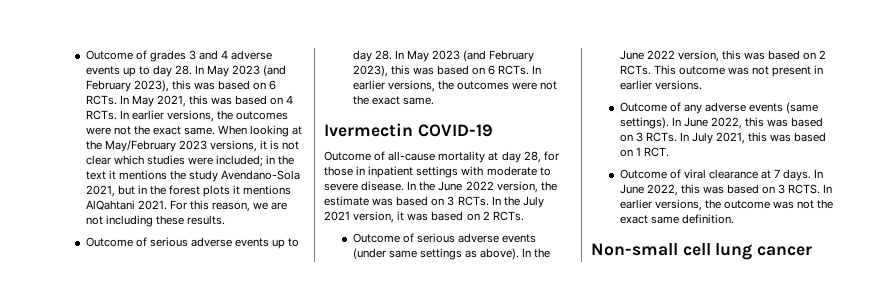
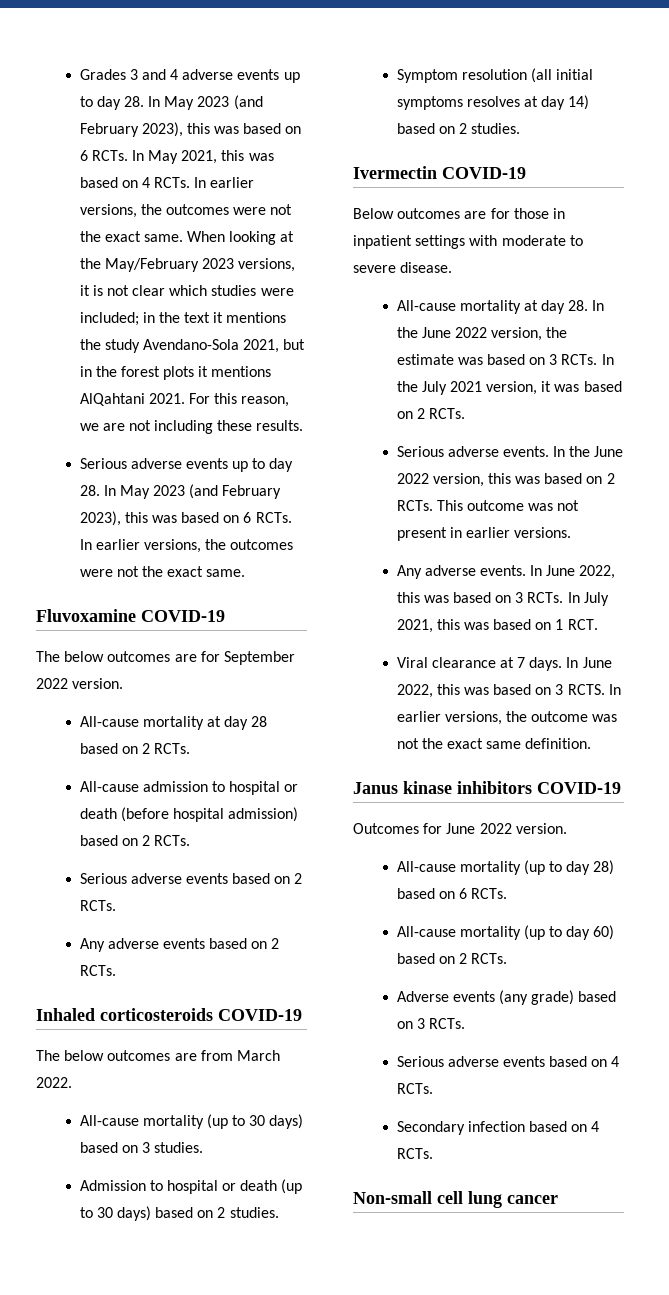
[85,50,186,62] Outcome of grades -> [79,69,126,80] Grades
[85,237,188,247] Outcome of serious -> [79,458,127,469] Serious
[324,123,493,137] [324,151,541,163] Ivermectin COVID-19 // Outcome of all-cause mortality at day 28, -> [36,609,225,622] [36,651,295,665] [36,678,124,689] [79,716,268,730] [79,743,191,754] [79,781,299,795] [79,807,299,822] [79,835,191,846] [79,873,303,884] [79,900,116,911] [79,938,280,952] [79,965,116,976] [36,1008,302,1021] [36,1050,280,1061] [36,1077,72,1088] [79,1114,304,1129] [79,1142,204,1153] [79,1179,303,1194] [79,1206,279,1221] [396,68,594,83] [396,95,590,110] [396,123,521,134] [353,166,526,179] [353,208,487,219] Fluvoxamine COVID-19 // The below outcomes are for September 2022 version. // All-cause mortality at day 28 based on 2 RCTs. // All-cause admission to hospital or death (before hospital admission) based on 2 RCTs. // Serious adverse events based on 2 RCTs. // Any adverse events based on 2 RCTs. // Inhaled corticosteroids COVID-19 // The below outcomes are from March 2022. // All-cause mortality (up to 30 days) based on 3 studies. // Admission to hospital or death (up to 30 days) based on 2 studies. // Symptom resolution (all initial symptoms resolves at day 14) based on 2 studies. // Ivermectin COVID-19 // Below outcomes are
(405, 186) none -> [396,300,589,314] // All-cause mortality at day 28.
[352,233,536,243] [352,248,519,260] Outcome of serious adverse events (under same settings as above). -> [396,446,549,457] Serious adverse events.
[619,102,819,114] [619,117,669,129] Outcome of any adverse events (same settings). -> [396,565,526,579] Any adverse events.
[619,169,706,179] Outcome of viral -> [396,657,428,668] Viral
(734, 219) none -> [353,781,621,794] [353,823,567,834] [396,860,615,875] [396,888,508,899] [396,925,615,940] [396,953,508,964] [396,990,617,1005] [396,1018,465,1029] [396,1056,620,1067] [396,1083,433,1094] [396,1121,600,1135] [396,1148,433,1159] // Janus kinase inhibitors COVID-19 // Outcomes for June 2022 version. // All-cause mortality (up to day 28) based on 6 RCTs. // All-cause mortality (up to day 60) based on 2 RCTs. // Adverse events (any grade) based on 3 RCTs. // Serious adverse events based on 4 RCTs. // Secondary infection based on 4 RCTs.

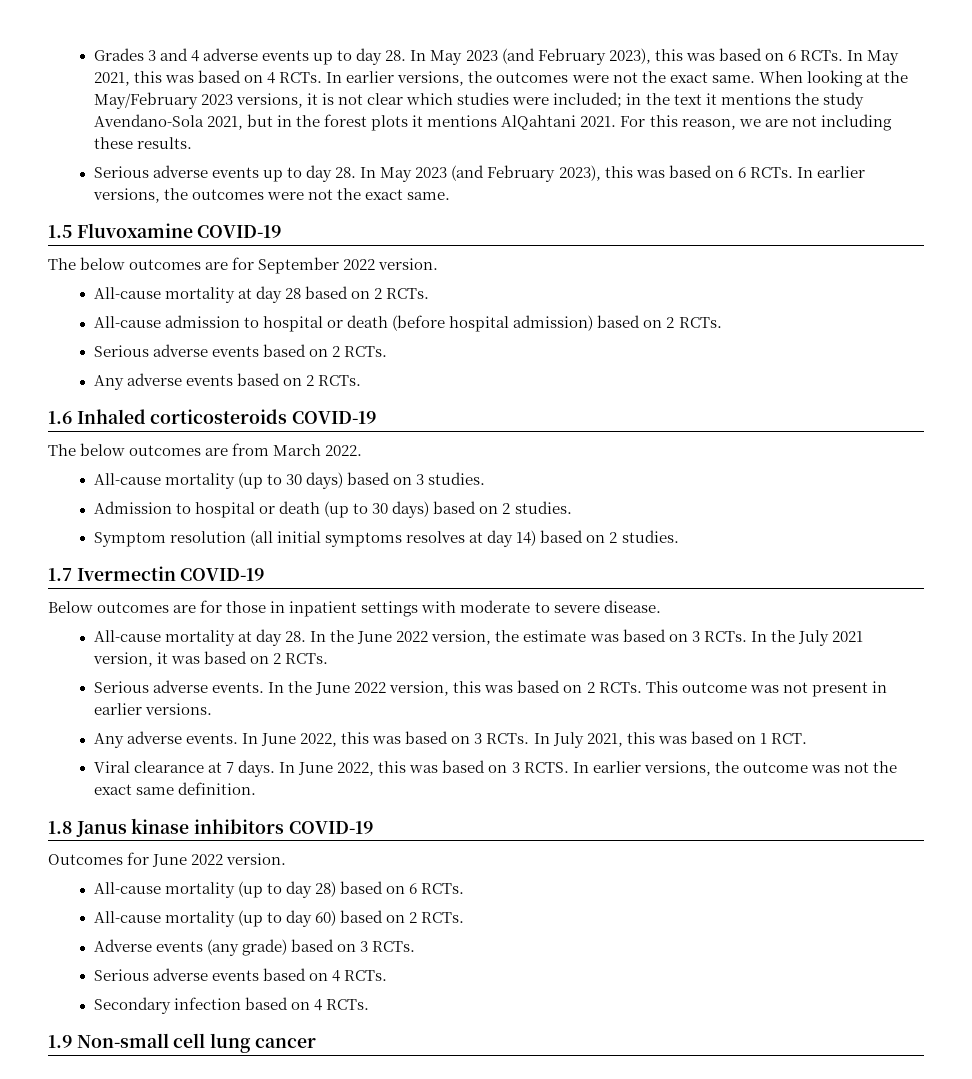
(246, 573) none -> [48,225,72,238] 1.5
(116, 970) none -> [48,411,72,424] 1.6
(521, 128) none -> [48,568,72,581] 1.7
(592, 743) none -> [48,821,72,834] 1.8
(433, 1153) none -> [48,1035,72,1048] 1.9

